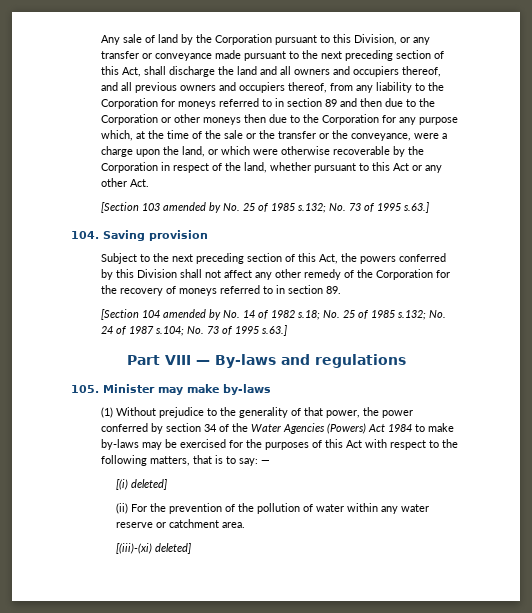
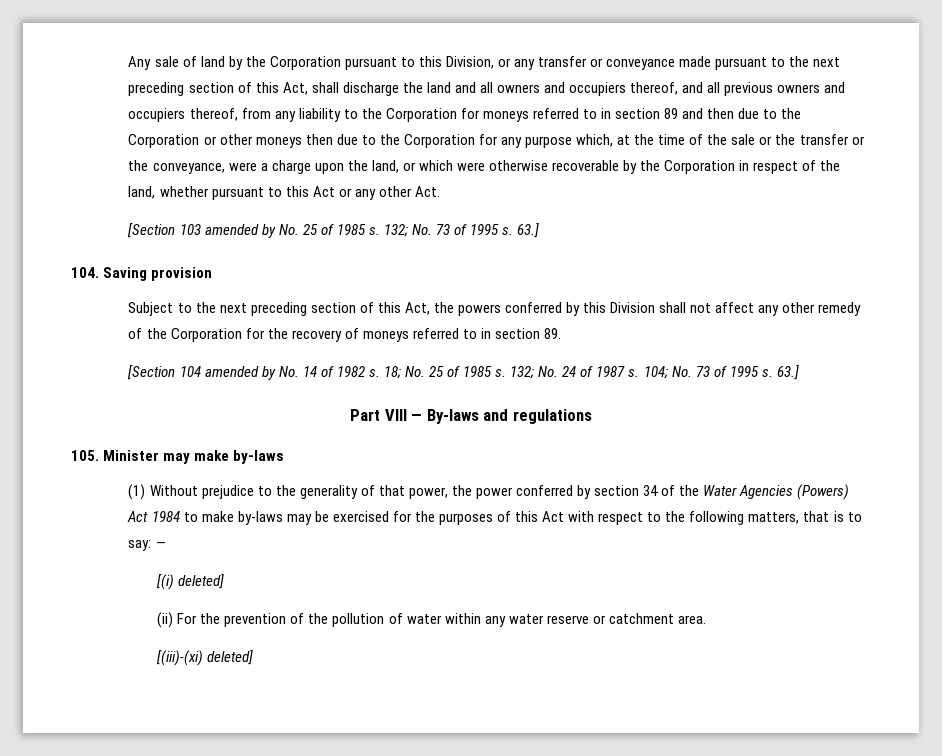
[298,202,430,213] s.132; No. 73 of 1995 s.63.] -> [368,223,540,238] s. 132; No. 73 of 1995 s. 63.]
[298,310,427,320] s.18; No. 25 of 1985 s.132; -> [368,366,535,379] s. 18; No. 25 of 1985 s. 132;
[156,325,288,336] s.104; No. 73 of 1995 s.63.] -> [628,365,799,380] s. 104; No. 73 of 1995 s. 63.]

